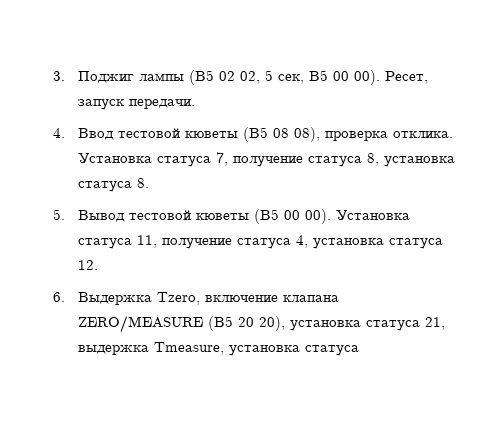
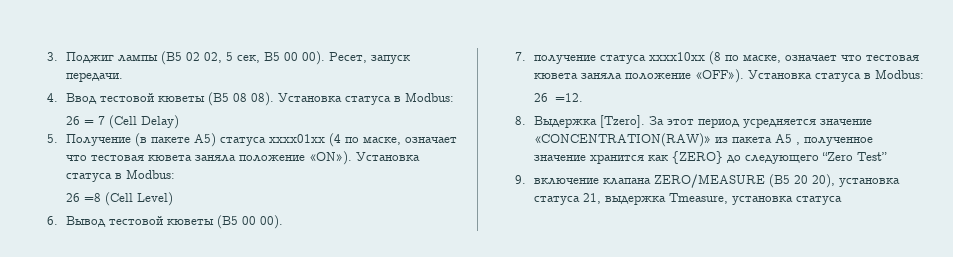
[293,127,453,142] [77,152,455,167] [77,178,149,192] [53,209,66,220] 08), проверка отклика. Установка статуса 7, получение статуса 8, установка статуса 8. // 5. -> [251,92,455,106] [66,115,180,129] [46,133,458,147] [66,151,421,165] [66,169,176,182] [66,192,174,206] [46,216,58,225] 08). Установка статуса в Modbus: // 26 = 7 (Cell Delay) // 5. Получение (в пакете A5) статуса xxxx01xx (4 по маске, означает что тестовая кювета заняла положение «ON»). Установка статуса в Modbus: // 26 =8 (Cell Level) // 6.
[335,210,410,220] [77,235,443,249] [77,260,98,270] [53,292,200,305] Установка статуса 11, получение статуса 4, установка статуса 12. // 6. Выдержка Tzero, -> [514,51,920,65] [534,69,925,83] [534,93,583,102] [514,115,873,128] [534,133,874,147] [534,151,888,164] [514,175,526,184] // 7. получение статуса хххх10хх (8 по маске, означает что тестовая кювета заняла положение «OFF»). Установка статуса в Modbus: // 26 =12. // 8. Выдержка [Tzero]. За этот период усредняется значение «CONCENTRATION(RAW)» из пакета A5 , полученное значение хранится как {ZERO} до следующего “Zero Test” // 9.

